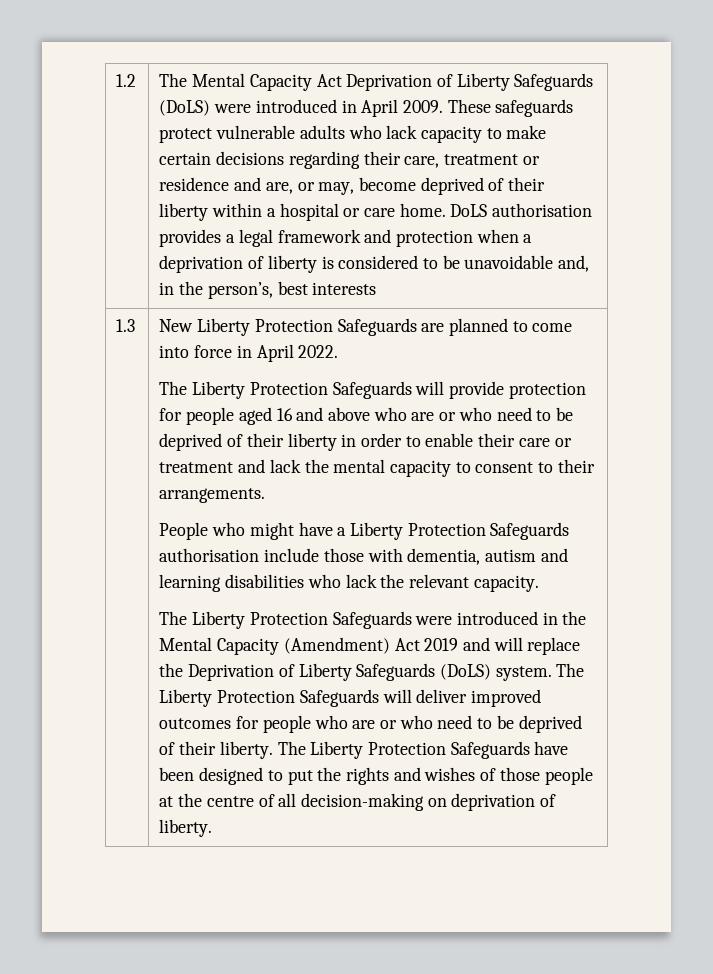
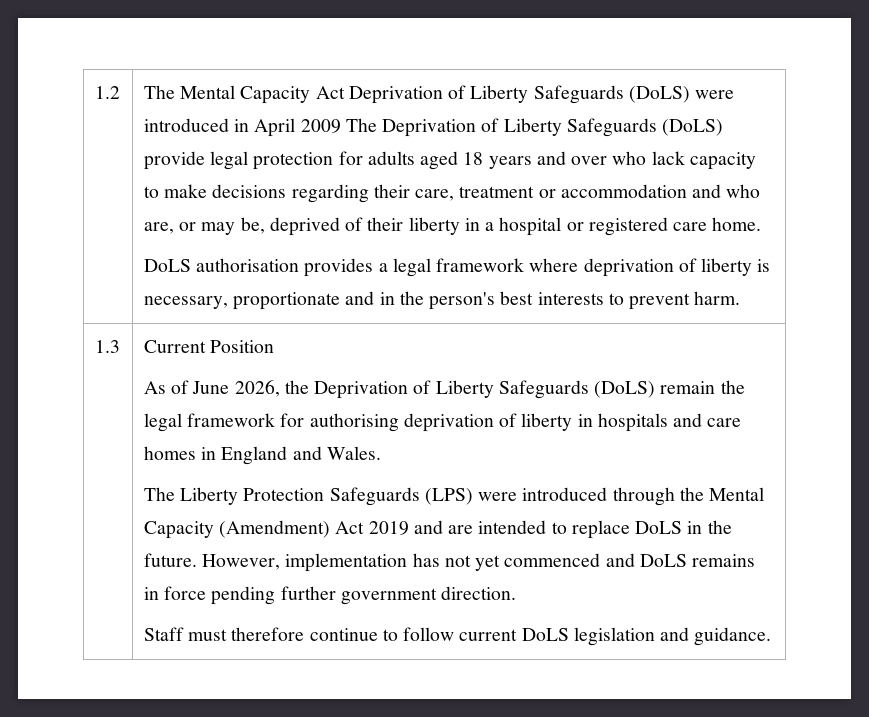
[402,99,574,117] [159,125,345,143] 2009. These safeguards protect vulnerable adults -> [300,118,724,137] [143,151,608,170] 2009 The Deprivation of Liberty Safeguards (DoLS) provide legal protection for adults aged 18 years and over
[159,152,212,165] certain -> (207, 191) none
[159,177,546,195] [159,203,263,221] residence and are, or may, become deprived of their liberty within -> [560,184,761,198] [143,217,480,236] accommodation and who are, or may be, deprived of their liberty in
(361, 212) none -> [588,217,668,236] registered
(446, 210) none -> (762, 224) //
[364,229,533,247] [159,255,590,273] [159,281,273,299] and protection when a deprivation of liberty is considered to be unavoidable and, in the person’s, -> [529,258,771,277] [143,291,496,310] where deprivation of liberty is necessary, proportionate and in the person's
[116,319,136,332] [159,318,573,336] [159,344,339,362] [159,381,586,399] [159,407,574,425] [159,433,572,451] [159,459,595,477] [159,488,266,503] [159,522,570,540] [159,548,568,565] [159,574,539,592] [159,611,558,629] // 1.3 | New Liberty Protection Safeguards are planned to come into force in April 2022. // The Liberty Protection Safeguards will provide protection for people aged 16 and above who are or who need to be deprived of their liberty in order to enable their care or treatment and lack the mental capacity to consent to their arrangements. // People who might have a Liberty Protection Safeguards authorisation include those with dementia, autism and learning disabilities who lack the relevant capacity. // The Liberty Protection Safeguards were introduced in -> [608,291,741,310] [94,340,120,353] [143,340,274,353] [143,380,745,399] [143,413,742,432] [143,446,381,465] [143,487,675,506] to prevent harm. // 1.3 | Current Position // As of June 2026, the Deprivation of Liberty Safeguards (DoLS) remain the legal framework for authorising deprivation of liberty in hospitals and care homes in England and Wales. // The Liberty Protection Safeguards (LPS) were introduced through
[493,637,581,655] [159,663,585,681] [159,689,541,707] [159,715,582,733] [159,741,569,759] [159,767,593,785] [159,793,557,811] [159,819,213,837] will replace the Deprivation of Liberty Safeguards (DoLS) system. The Liberty Protection Safeguards will deliver improved outcomes for people who are or who need to be deprived of their liberty. The Liberty Protection Safeguards have been designed to put the rights and wishes of those people at the centre of all decision-making on deprivation of liberty. -> [448,520,732,539] [143,553,756,572] [143,586,517,605] [143,627,772,646] are intended to replace DoLS in the future. However, implementation has not yet commenced and DoLS remains in force pending further government direction. // Staff must therefore continue to follow current DoLS legislation and guidance.

